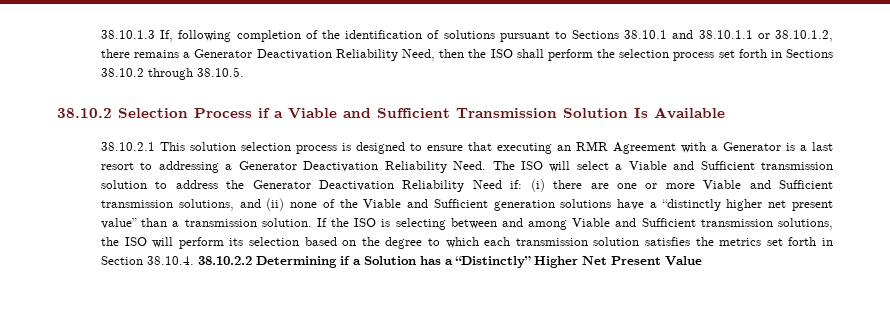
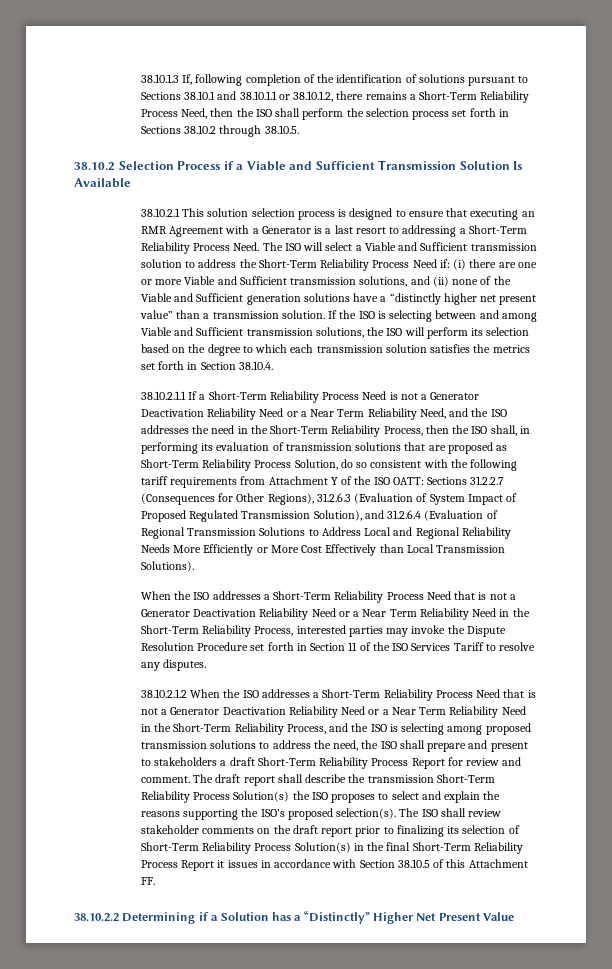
[194,49,398,61] Generator Deactivation Reliability -> [419,91,530,103] [140,109,178,117] Short-Term Reliability Process
[238,161,447,173] Generator Deactivation Reliability -> [468,225,527,234] [140,242,231,254] Short-Term Reliability Process
[252,180,465,192] Generator Deactivation Reliability -> [258,259,410,271] Short-Term Reliability Process
(194, 260) none -> [140,391,480,403] [140,408,507,420] [140,425,530,437] [140,442,508,454] [140,459,518,471] [140,476,505,488] [140,493,518,505] [140,510,498,522] [140,527,511,539] [140,544,506,556] [140,561,194,572] [140,591,516,603] [140,608,530,620] [140,625,506,637] [140,642,536,651] [140,659,207,671] [140,689,536,701] [140,706,526,718] [140,723,531,735] [140,740,528,752] [140,757,522,769] [140,774,495,786] [140,791,501,803] [140,808,502,820] [140,825,520,837] [140,842,523,854] [140,859,528,871] [140,877,155,885] // 38.10.2.1.1 If a Short-Term Reliability Process Need is not a Generator Deactivation Reliability Need or a Near Term Reliability Need, and the ISO addresses the need in the Short-Term Reliability Process, then the ISO shall, in performing its evaluation of transmission solutions that are proposed as Short-Term Reliability Process Solution, do so consistent with the following tariff requirements from Attachment Y of the ISO OATT: Sections 31.2.2.7 (Consequences for Other Regions), 31.2.6.3 (Evaluation of System Impact of Proposed Regulated Transmission Solution), and 31.2.6.4 (Evaluation of Regional Transmission Solutions to Address Local and Regional Reliability Needs More Efficiently or More Cost Effectively than Local Transmission Solutions). // When the ISO addresses a Short-Term Reliability Process Need that is not a Generator Deactivation Reliability Need or a Near Term Reliability Need in the Short-Term Reliability Process, interested parties may invoke the Dispute Resolution Procedure set forth in Section 11 of the ISO Services Tariff to resolve any disputes. // 38.10.2.1.2 When the ISO addresses a Short-Term Reliability Process Need that is not a Generator Deactivation Reliability Need or a Near Term Reliability Need in the Short-Term Reliability Process, and the ISO is selecting among proposed transmission solutions to address the need, the ISO shall prepare and present to stakeholders a draft Short-Term Reliability Process Report for review and comment. The draft report shall describe the transmission Short-Term Reliability Process Solution(s) the ISO proposes to select and explain the reasons supporting the ISO’s proposed selection(s). The ISO shall review stakeholder comments on the draft report prior to finalizing its selection of Short-Term Reliability Process Solution(s) in the final Short-Term Reliability Process Report it issues in accordance with Section 38.10.5 of this Attachment FF. //

